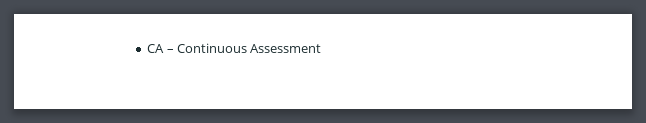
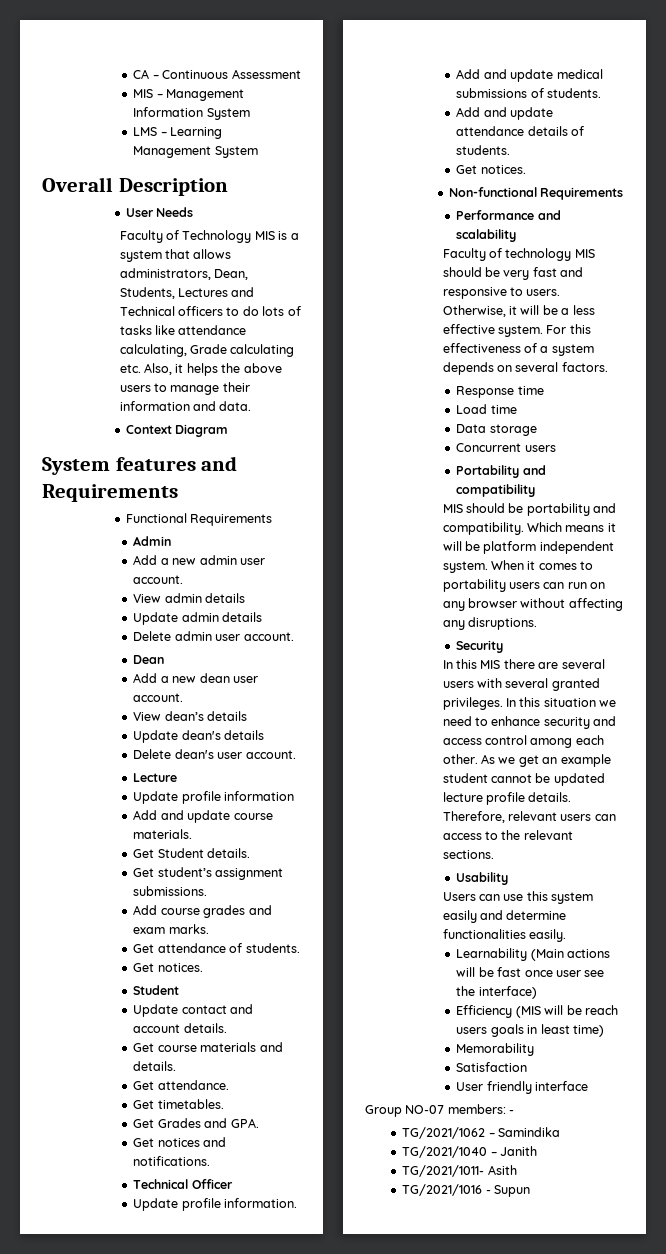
(322, 48) none -> [133,89,245,101] [133,107,250,120] [133,127,223,139] [133,146,258,158] [42,177,228,196] [125,207,194,217] [119,230,299,243] [119,249,232,262] [119,268,249,280] [119,287,255,299] [119,306,301,316] [119,325,247,335] [119,344,295,357] [119,363,282,376] [119,382,250,395] [119,401,252,411] [125,424,229,437] [42,456,238,475] [42,484,178,502] [125,513,273,526] [133,536,172,546] [133,555,265,565] [133,575,184,584] [133,593,246,603] [133,612,263,625] [133,631,294,641] [133,655,165,664] [133,673,258,683] [133,693,184,702] [133,711,248,721] [133,730,265,743] [133,749,296,759] [133,773,178,782] [133,791,295,804] [133,810,273,823] [133,829,193,839] [133,848,251,858] [133,867,284,880] [133,886,208,896] [133,905,272,918] [133,924,209,934] [133,943,300,953] [133,963,203,972] [133,985,180,995] [133,1004,254,1017] [133,1023,227,1033] [133,1042,283,1052] [133,1061,177,1071] [133,1080,229,1090] [133,1099,224,1109] [133,1118,259,1128] [133,1137,227,1147] [133,1156,211,1166] [133,1179,233,1189] [133,1198,298,1211] [456,69,603,82] [456,88,602,98] [456,107,554,120] [456,126,585,136] [456,145,511,155] [456,165,526,174] [448,187,624,200] [456,210,561,220] [456,229,517,242] [442,248,595,261] [442,267,584,280] [442,287,561,299] [442,305,595,317] [442,324,591,337] [442,343,594,356] [442,362,608,375] [456,386,544,398] [456,404,517,414] [456,424,537,436] [456,443,556,452] [456,465,546,478] [456,484,536,497] [442,503,617,516] [442,522,616,535] [442,541,614,554] [442,560,594,573] [442,579,606,592] [442,598,623,611] [442,617,538,630] [456,640,504,653] [442,659,605,669] [442,678,600,691] [442,697,617,710] [442,716,617,729] [442,735,604,748] [442,754,611,767] [442,773,605,786] [442,792,572,805] [442,811,616,823] [442,830,573,840] [442,850,494,859] [456,872,509,885] [442,891,594,904] [442,910,567,923] [442,929,567,942] [456,948,611,961] [456,967,605,977] [456,986,537,999] [456,1005,618,1018] [456,1024,604,1037] [456,1043,535,1056] [456,1062,528,1072] [456,1081,589,1094] [365,1104,515,1117] [402,1127,560,1139] [402,1146,537,1158] [402,1165,517,1177] [402,1184,530,1197] // MIS – Management Information System // LMS – Learning Management System // Overall Description // User Needs // Faculty of Technology MIS is a system that allows administrators, Dean, Students, Lectures and Technical officers to do lots of tasks like attendance calculating, Grade calculating etc. Also, it helps the above users to manage their information and data. // Context Diagram // System features and Requirements // Functional Requirements // Admin // Add a new admin user account. // View admin details // Update admin details // Delete admin user account. // Dean // Add a new dean user account. // View dean’s details // Update dean's details // Delete dean's user account. // Lecture // Update profile information // Add and update course materials. // Get Student details. // Get student’s assignment submissions. // Add course grades and exam marks. // Get attendance of students. // Get notices. // Student // Update contact and account details. // Get course materials and details. // Get attendance. // Get timetables. // Get Grades and GPA. // Get notices and notifications. // Technical Officer // Update profile information. // Add and update medical submissions of students. // Add and update attendance details of students. // Get notices. // Non-functional Requirements // Performance and scalability // Faculty of technology MIS should be very fast and responsive to users. Otherwise, it will be a less effective system. For this effectiveness of a system depends on several factors. // Response time // Load time // Data storage // Concurrent users // Portability and compatibility // MIS should be portability and compatibility. Which means it will be platform independent system. When it comes to portability users can run on any browser without affecting any disruptions. // Security // In this MIS there are several users with several granted privileges. In this situation we need to enhance security and access control among each other. As we get an example student cannot be updated lecture profile details. Therefore, relevant users can access to the relevant sections. // Usability // Users can use this system easily and determine functionalities easily. // Learnability (Main actions will be fast once user see the interface) // Efficiency (MIS will be reach users goals in least time) // Memorability // Satisfaction // User friendly interface // Group NO-07 members: - // TG/2021/1062 – Samindika // TG/2021/1040 – Janith // TG/2021/1011- Asith // TG/2021/1016 - Supun

